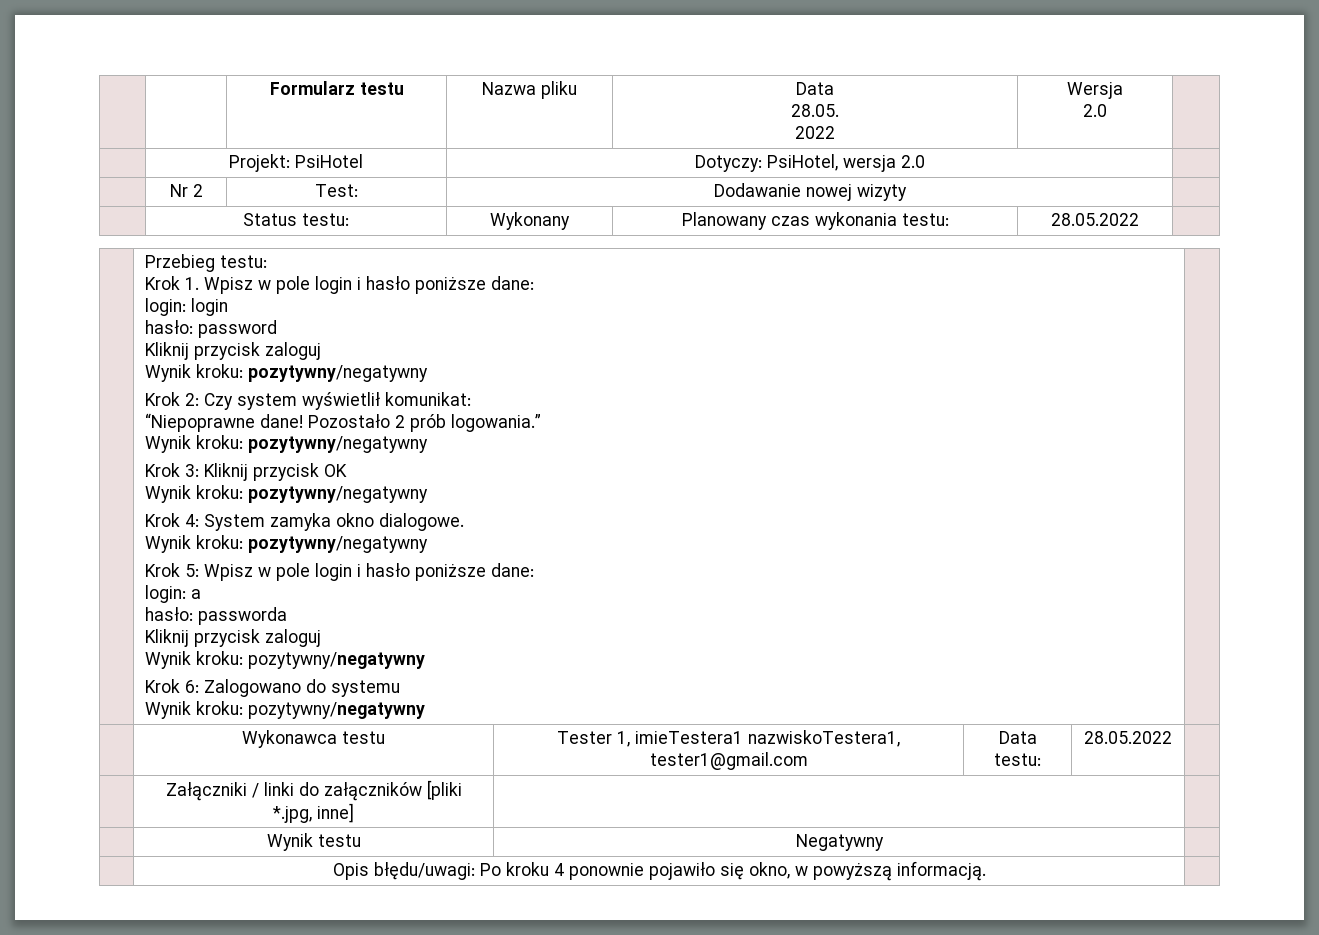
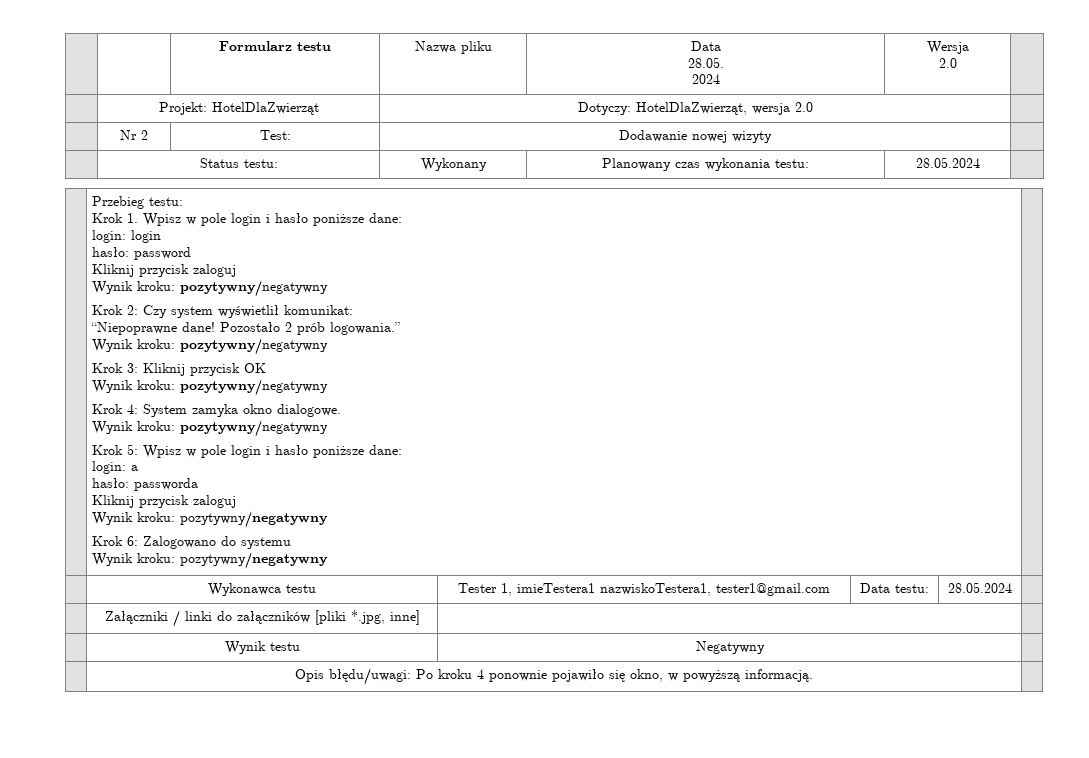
[795,126,835,139] 2022 -> [691,74,720,84] 2024
[295,154,363,168] PsiHotel -> [211,102,319,115] HotelDlaZwierząt
[766,154,838,171] PsiHotel, -> [635,102,747,115] HotelDlaZwierząt,
[1051,213,1139,226] 28.05.2022 -> [915,157,980,168] 28.05.2024
[1084,731,1172,744] 28.05.2022 -> [948,582,1012,593] 28.05.2024

